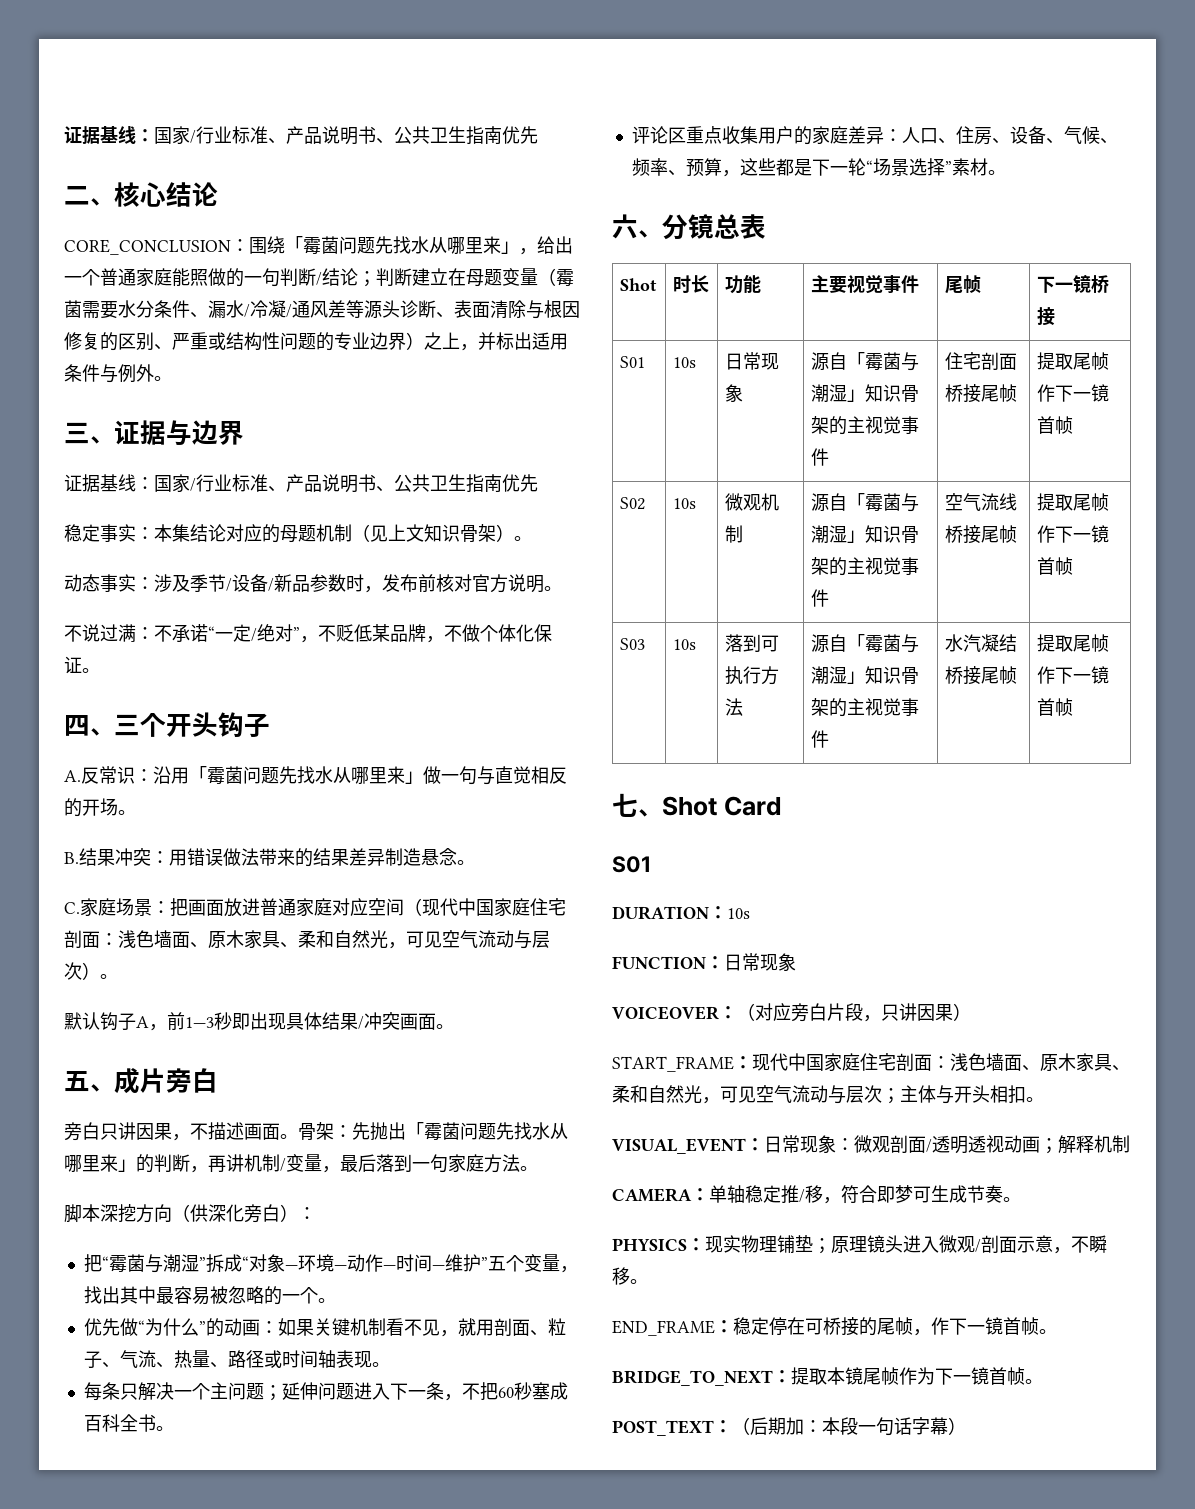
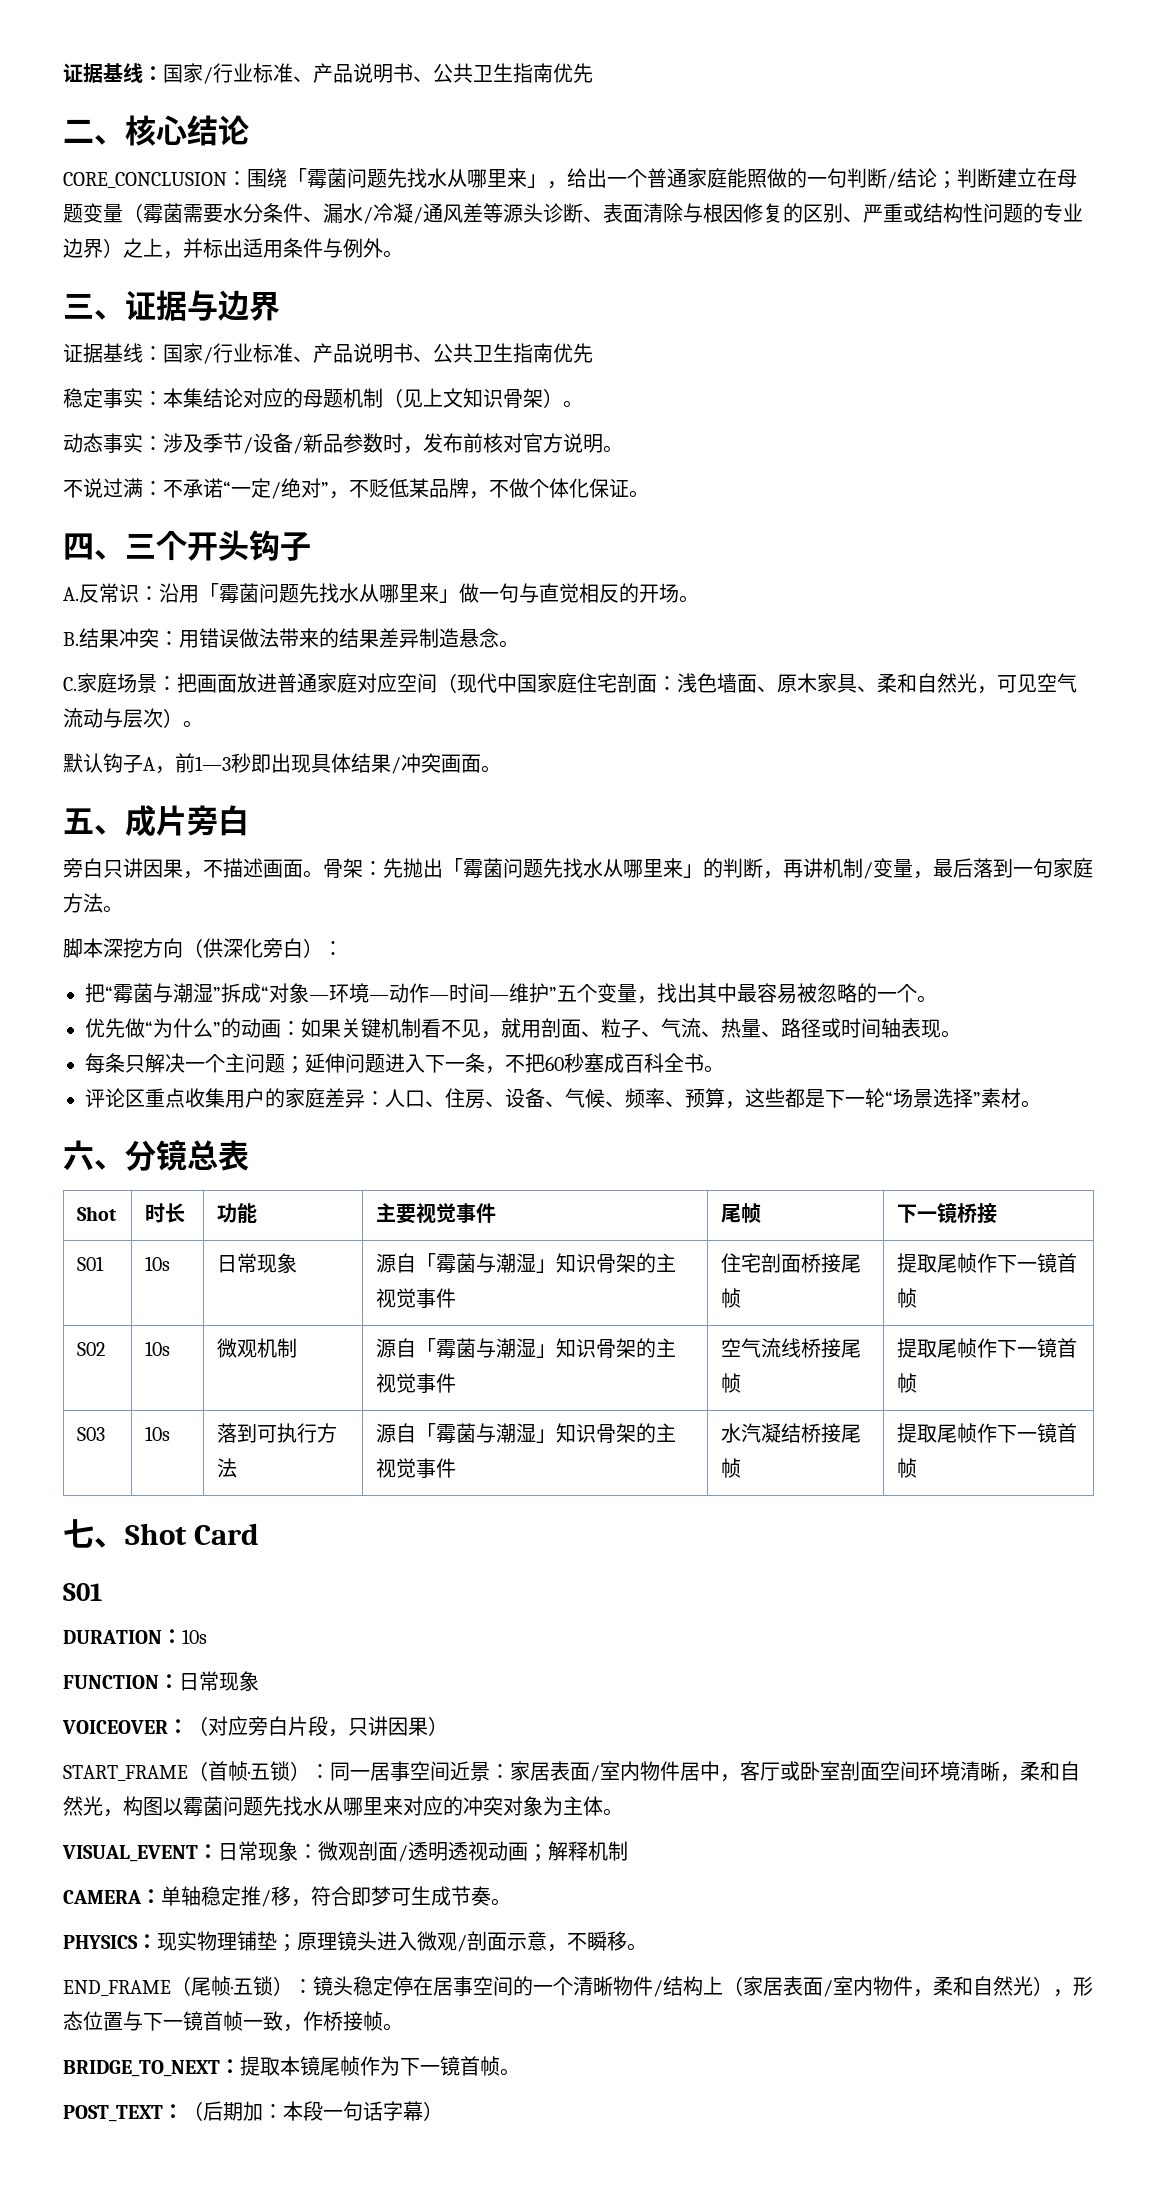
[734,1053,1130,1072] [612,1085,1026,1104] ：现代中国家庭住宅剖面：浅色墙面、原木家具、柔和自然光，可见空气流动与层次；主体与开头相扣 -> [188,1761,1080,1782] [63,1796,603,1817] （首帧·五锁）：同一居事空间近景：家居表面/室内物件居中，客厅或卧室剖面空间环境清晰，柔和自然光，构图以霉菌问题先找水从哪里来对应的冲突对象为主体
[715,1317,1021,1336] ：稳定停在可桥接的尾帧，作下一镜首 -> [171,1976,1093,1997] [63,2011,363,2032] （尾帧·五锁）：镜头稳定停在居事空间的一个清晰物件/结构上（家居表面/室内物件，柔和自然光），形态位置与下一镜首帧一致，作桥接

